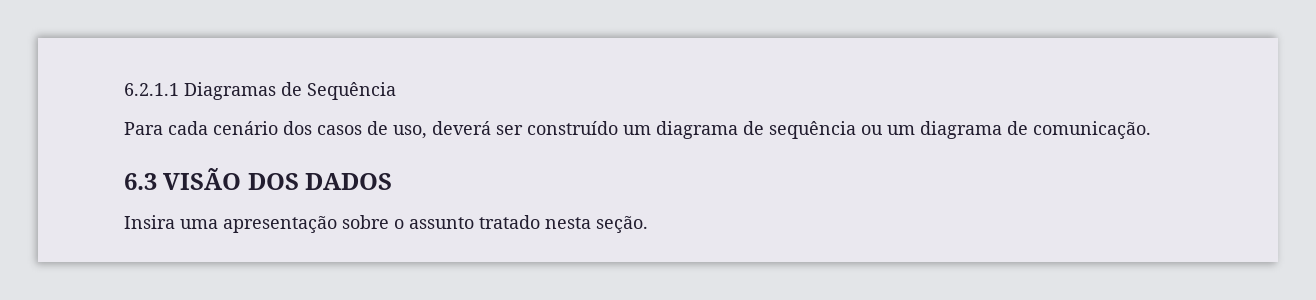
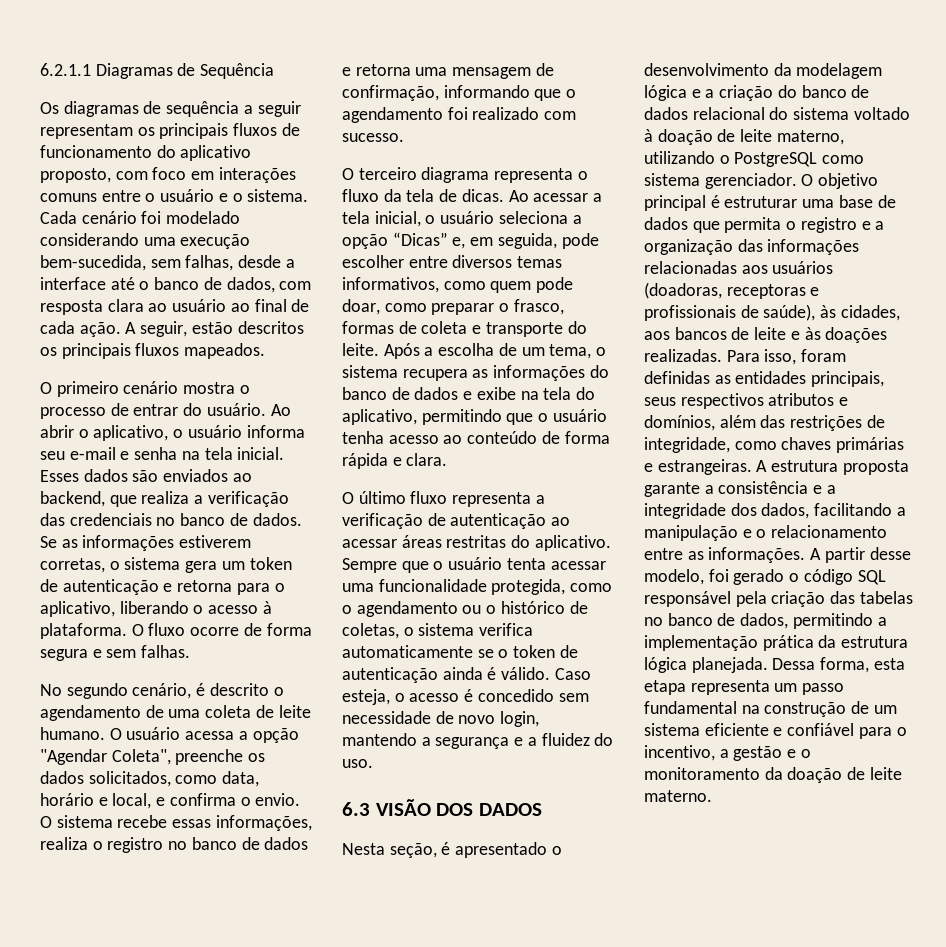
[124,121,1151,139] [124,168,393,190] [124,215,648,233] Para cada cenário dos casos de uso, deverá ser construído um diagrama de sequência ou um diagrama de comunicação. // 6.3 VISÃO DOS DADOS // Insira uma apresentação sobre o assunto tratado nesta seção. -> [40,101,301,117] [40,123,300,139] [40,145,252,161] [40,167,296,183] [40,189,309,202] [40,211,241,224] [40,233,251,249] [40,255,295,271] [40,277,312,293] [40,299,310,315] [40,321,304,337] [40,343,266,359] [40,381,250,397] [40,403,291,419] [40,425,305,441] [40,447,285,460] [40,469,252,482] [40,491,289,507] [40,513,302,526] [40,535,252,551] [40,557,292,573] [40,579,285,595] [40,601,272,617] [40,623,312,639] [40,645,191,661] [40,683,284,699] [40,705,311,721] [40,727,299,743] [40,749,266,765] [40,771,260,787] [40,793,301,809] [40,815,312,831] [40,837,309,853] [342,63,554,79] [342,85,577,101] [342,107,577,123] [342,133,404,142] [342,167,588,183] [342,189,603,202] [342,211,582,227] [342,232,599,249] [342,255,563,268] [342,277,574,293] [342,299,564,315] [342,321,587,337] [342,343,607,359] [342,365,609,381] [342,387,596,400] [342,409,607,425] [342,431,610,444] [342,453,448,469] [342,491,545,507] [342,513,571,529] [342,535,611,551] [342,557,606,573] [342,579,613,595] [342,601,588,617] [342,623,534,639] [342,645,578,658] [342,667,591,683] [342,689,589,705] [342,711,540,727] [342,733,614,749] [342,759,373,768] [342,799,542,816] [342,842,562,858] [644,63,883,79] [644,85,870,101] [644,107,910,120] [644,129,844,145] [644,151,865,167] [644,173,879,189] [644,195,896,211] [644,217,885,233] [644,239,860,255] [644,261,834,274] [644,282,820,299] [644,304,900,321] [644,327,888,343] [644,349,847,365] [644,371,885,387] [644,393,849,409] [644,415,885,431] [644,437,905,453] [644,459,909,475] [644,481,836,497] [644,503,906,519] [644,525,888,541] [644,547,911,563] [644,569,886,585] [644,591,913,607] [644,613,887,629] [644,635,909,651] [644,657,905,673] [644,680,845,695] [644,701,897,717] [644,723,907,739] [644,745,811,761] [644,767,902,783] [644,790,712,802] Os diagramas de sequência a seguir representam os principais fluxos de funcionamento do aplicativo proposto, com foco em interações comuns entre o usuário e o sistema. Cada cenário foi modelado considerando uma execução bem-sucedida, sem falhas, desde a interface até o banco de dados, com resposta clara ao usuário ao final de cada ação. A seguir, estão descritos os principais fluxos mapeados. // O primeiro cenário mostra o processo de entrar do usuário. Ao abrir o aplicativo, o usuário informa seu e-mail e senha na tela inicial. Esses dados são enviados ao backend, que realiza a verificação das credenciais no banco de dados. Se as informações estiverem corretas, o sistema gera um token de autenticação e retorna para o aplicativo, liberando o acesso à plataforma. O fluxo ocorre de forma segura e sem falhas. // No segundo cenário, é descrito o agendamento de uma coleta de leite humano. O usuário acessa a opção "Agendar Coleta", preenche os dados solicitados, como data, horário e local, e confirma o envio. O sistema recebe essas informações, realiza o registro no banco de dados e retorna uma mensagem de confirmação, informando que o agendamento foi realizado com sucesso. // O terceiro diagrama representa o fluxo da tela de dicas. Ao acessar a tela inicial, o usuário seleciona a opção “Dicas” e, em seguida, pode escolher entre diversos temas informativos, como quem pode doar, como preparar o frasco, formas de coleta e transporte do leite. Após a escolha de um tema, o sistema recupera as informações do banco de dados e exibe na tela do aplicativo, permitindo que o usuário tenha acesso ao conteúdo de forma rápida e clara. // O último fluxo representa a verificação de autenticação ao acessar áreas restritas do aplicativo. Sempre que o usuário tenta acessar uma funcionalidade protegida, como o agendamento ou o histórico de coletas, o sistema verifica automaticamente se o token de autenticação ainda é válido. Caso esteja, o acesso é concedido sem necessidade de novo login, mantendo a segurança e a fluidez do uso. // 6.3 VISÃO DOS DADOS // Nesta seção, é apresentado o desenvolvimento da modelagem lógica e a criação do banco de dados relacional do sistema voltado à doação de leite materno, utilizando o PostgreSQL como sistema gerenciador. O objetivo principal é estruturar uma base de dados que permita o registro e a organização das informações relacionadas aos usuários (doadoras, receptoras e profissionais de saúde), às cidades, aos bancos de leite e às doações realizadas. Para isso, foram definidas as entidades principais, seus respectivos atributos e domínios, além das restrições de integridade, como chaves primárias e estrangeiras. A estrutura proposta garante a consistência e a integridade dos dados, facilitando a manipulação e o relacionamento entre as informações. A partir desse modelo, foi gerado o código SQL responsável pela criação das tabelas no banco de dados, permitindo a implementação prática da estrutura lógica planejada. Dessa forma, esta etapa representa um passo fundamental na construção de um sistema eficiente e confiável para o incentivo, a gestão e o monitoramento da doação de leite materno.

